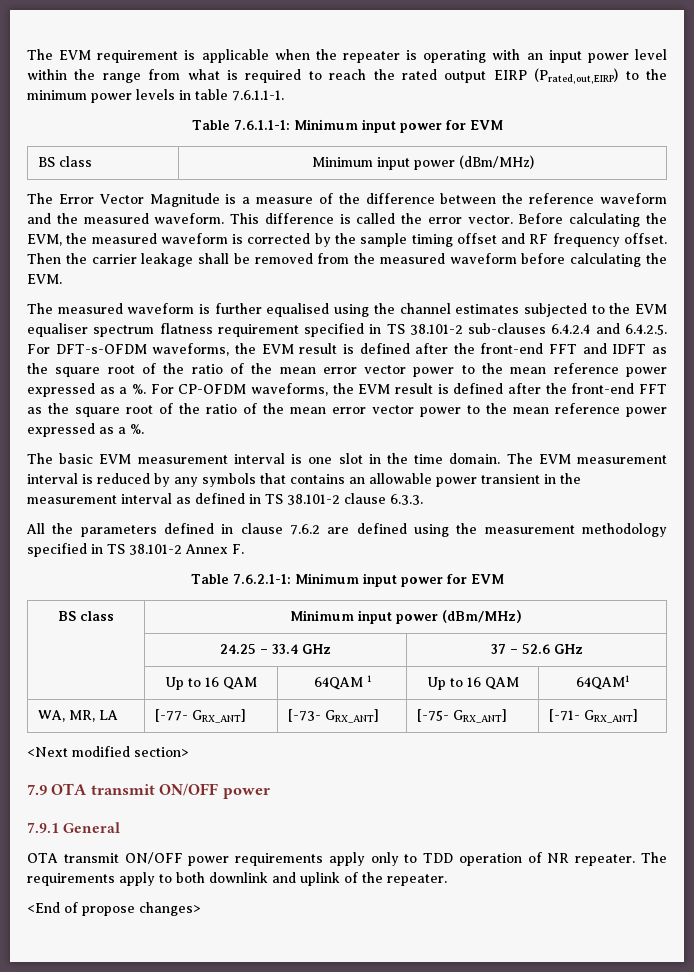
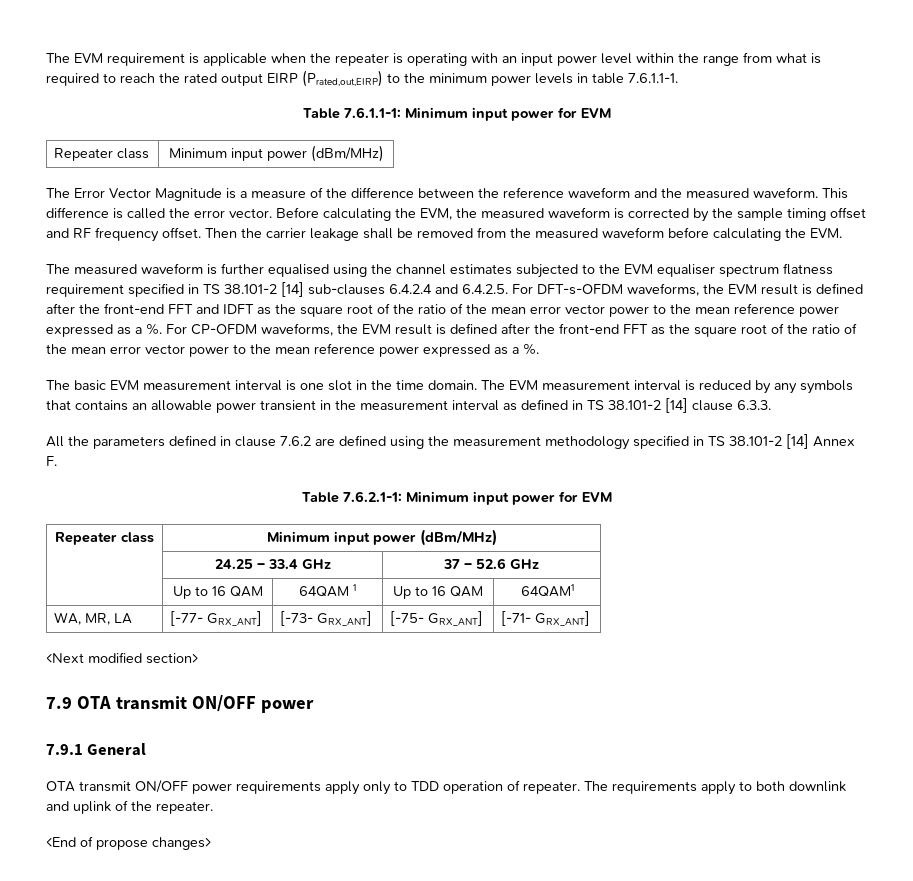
[37,157,55,167] BS -> [53,148,113,161] Repeater
(463, 329) none -> [281,282,304,297] [14]
(340, 499) none -> [665,398,688,413] [14]
(182, 549) none -> [786,434,809,449] [14]
[58,611,76,621] BS -> [55,532,117,545] Repeater
[547,853,570,863] NR -> (520, 785) none

